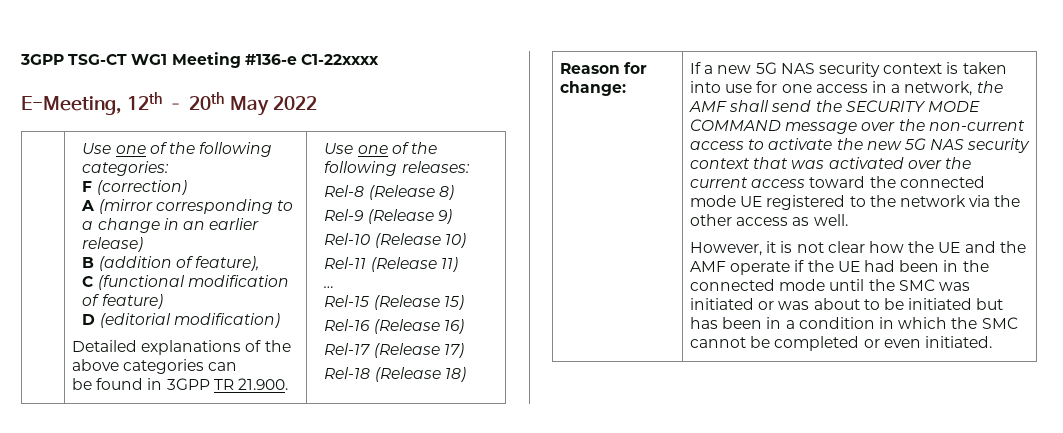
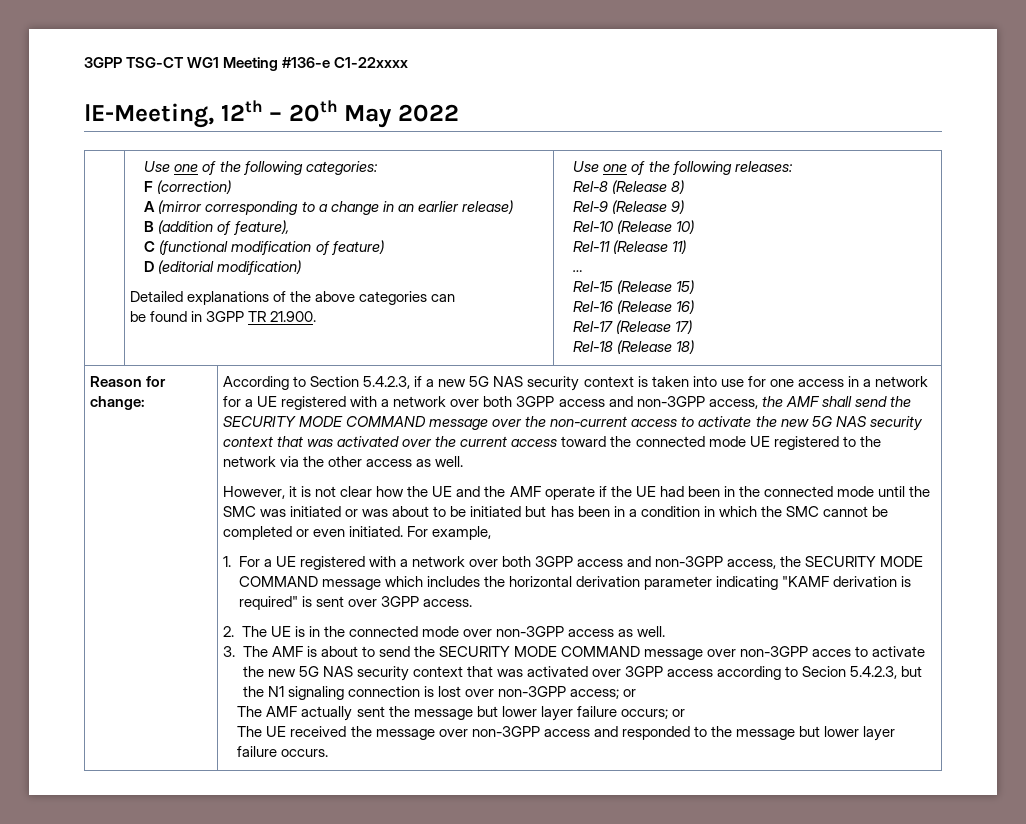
[21,96,122,115] E-Meeting, -> [84,103,214,128] lE-Meeting,
[690,62,702,74] If -> [223,376,423,390] According to Section 5.4.2.3, if
[904,81,973,96] network, -> [875,376,929,387] [223,396,758,410] network for a UE registered with a network over both 3GPP access and non-3GPP access,
(993, 342) none -> [407,526,492,540] [223,556,924,570] [238,576,912,590] [238,596,472,610] [223,626,666,637] [223,646,926,660] [242,666,923,681] [242,686,636,700] [237,706,685,721] [237,726,896,741] [237,746,329,757] For example, // 1. For a UE registered with a network over both 3GPP access and non-3GPP access, the SECURITY MODE COMMAND message which includes the horizontal derivation parameter indicating "KAMF derivation is required" is sent over 3GPP access. // 2. The UE is in the connected mode over non-3GPP access as well. // 3. The AMF is about to send the SECURITY MODE COMMAND message over non-3GPP acces to activate the new 5G NAS security context that was activated over 3GPP access according to Secion 5.4.2.3, but the N1 signaling connection is lost over non-3GPP access; or // The AMF actually sent the message but lower layer failure occurs; or // The UE received the message over non-3GPP access and responded to the message but lower layer failure occurs.

